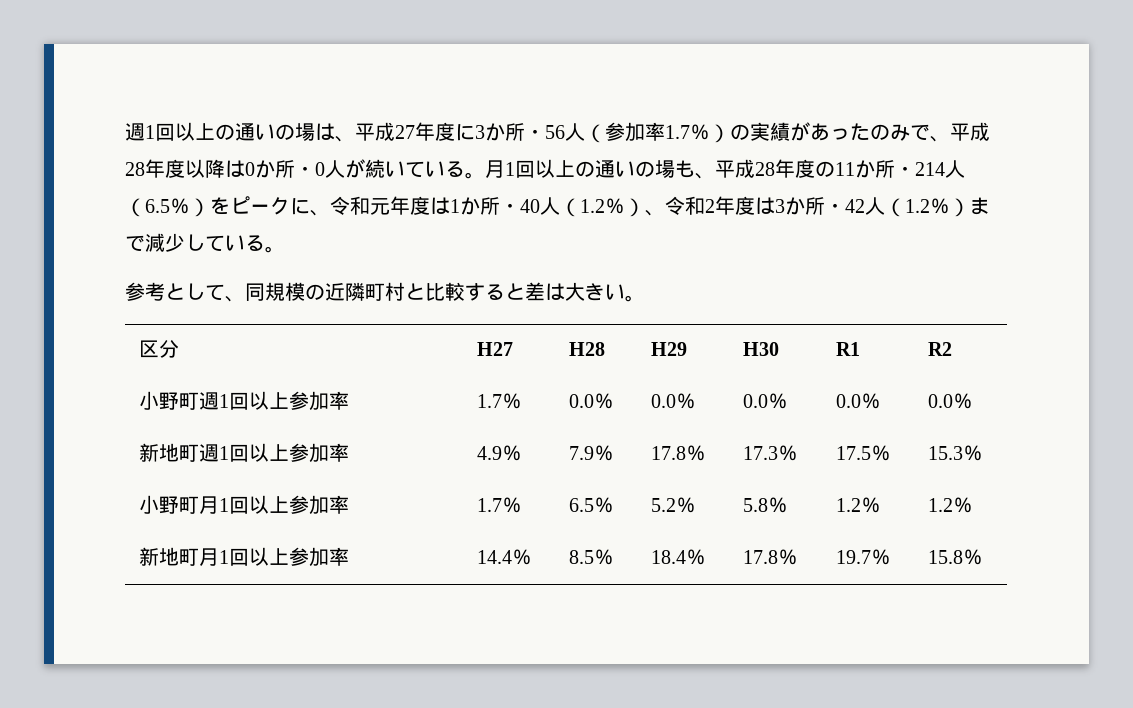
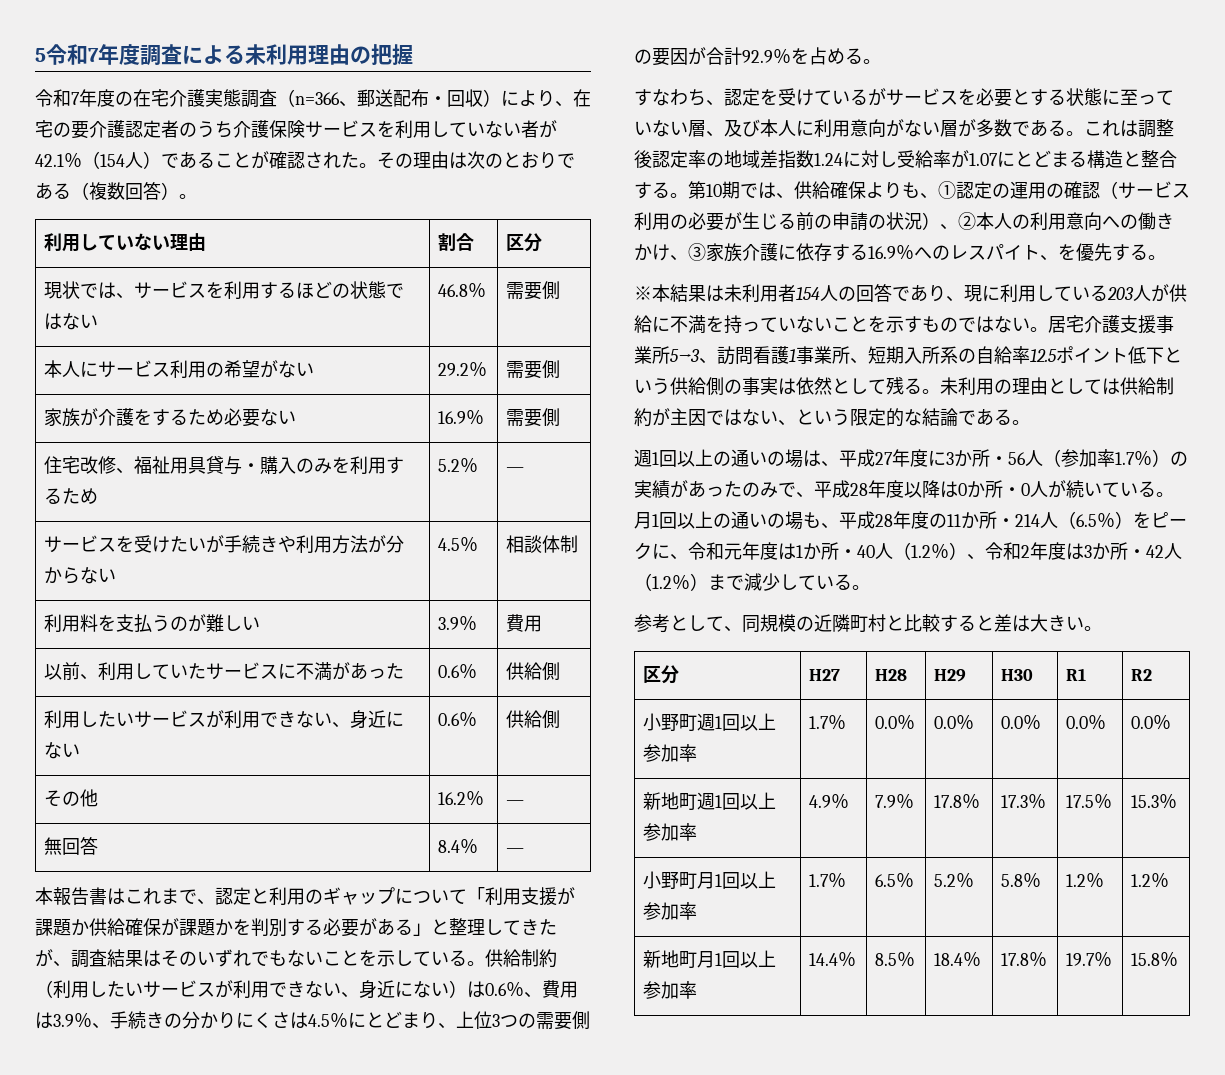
(125, 132) none -> [35,44,413,66] [35,89,591,108] [35,120,557,139] [35,151,575,169] [35,182,197,200] [44,233,207,252] [438,233,475,251] [506,233,543,252] [44,281,405,299] [44,313,99,330] [438,282,487,298] [506,281,561,300] [44,360,315,378] [438,361,488,377] [506,360,561,379] [44,408,297,427] [438,409,485,425] [506,408,561,427] [44,456,405,475] [44,488,99,504] [438,457,479,473] [506,467,525,472] [44,535,405,554] [44,567,117,584] [438,536,479,552] [506,535,579,553] [44,614,261,632] [438,615,478,631] [506,614,543,632] [44,662,405,681] [438,663,478,679] [506,662,561,680] [44,710,405,729] [44,742,81,759] [438,711,478,727] [506,710,561,728] [44,789,99,807] [438,790,485,806] [506,800,525,805] [44,837,99,855] [438,838,479,854] [506,848,525,853] [35,887,575,906] [35,918,557,937] [35,949,557,968] [35,980,578,999] [35,1011,590,1030] [634,47,881,66] [634,88,1174,107] [634,119,1174,138] [634,150,1177,169] [634,181,1190,199] [634,212,1174,231] [634,243,1166,262] [634,284,1187,302] [634,315,1174,334] [634,346,1182,365] [634,377,1174,395] [634,408,1030,427] 5令和7年度調査による未利用理由の把握 // 令和7年度の在宅介護実態調査（n=366、郵送配布・回収）により、在宅の要介護認定者のうち介護保険サービスを利用していない者が42.1％（154人）であることが確認された。その理由は次のとおりである（複数回答）。 // 利用していない理由 | 割合 | 区分 // 現状では、サービスを利用するほどの状態ではない | 46.8％ | 需要側 // 本人にサービス利用の希望がない | 29.2％ | 需要側 // 家族が介護をするため必要ない | 16.9％ | 需要側 // 住宅改修、福祉用具貸与・購入のみを利用するため | 5.2％ | ― // サービスを受けたいが手続きや利用方法が分からない | 4.5％ | 相談体制 // 利用料を支払うのが難しい | 3.9％ | 費用 // 以前、利用していたサービスに不満があった | 0.6％ | 供給側 // 利用したいサービスが利用できない、身近にない | 0.6％ | 供給側 // その他 | 16.2％ | ― // 無回答 | 8.4％ | ― // 本報告書はこれまで、認定と利用のギャップについて「利用支援が課題か供給確保が課題かを判別する必要がある」と整理してきたが、調査結果はそのいずれでもないことを示している。供給制約（利用したいサービスが利用できない、身近にない）は0.6％、費用は3.9％、手続きの分かりにくさは4.5％にとどまり、上位3つの需要側の要因が合計92.9％を占める。 // すなわち、認定を受けているがサービスを必要とする状態に至っていない層、及び本人に利用意向がない層が多数である。これは調整後認定率の地域差指数1.24に対し受給率が1.07にとどまる構造と整合する。第10期では、供給確保よりも、①認定の運用の確認（サービス利用の必要が生じる前の申請の状況）、②本人の利用意向への働きかけ、③家族介護に依存する16.9％へのレスパイト、を優先する。 // ※本結果は未利用者154人の回答であり、現に利用している203人が供給に不満を持っていないことを示すものではない。居宅介護支援事業所5→3、訪問看護1事業所、短期入所系の自給率12.5ポイント低下という供給側の事実は依然として残る。未利用の理由としては供給制約が主因ではない、という限定的な結論である。 //

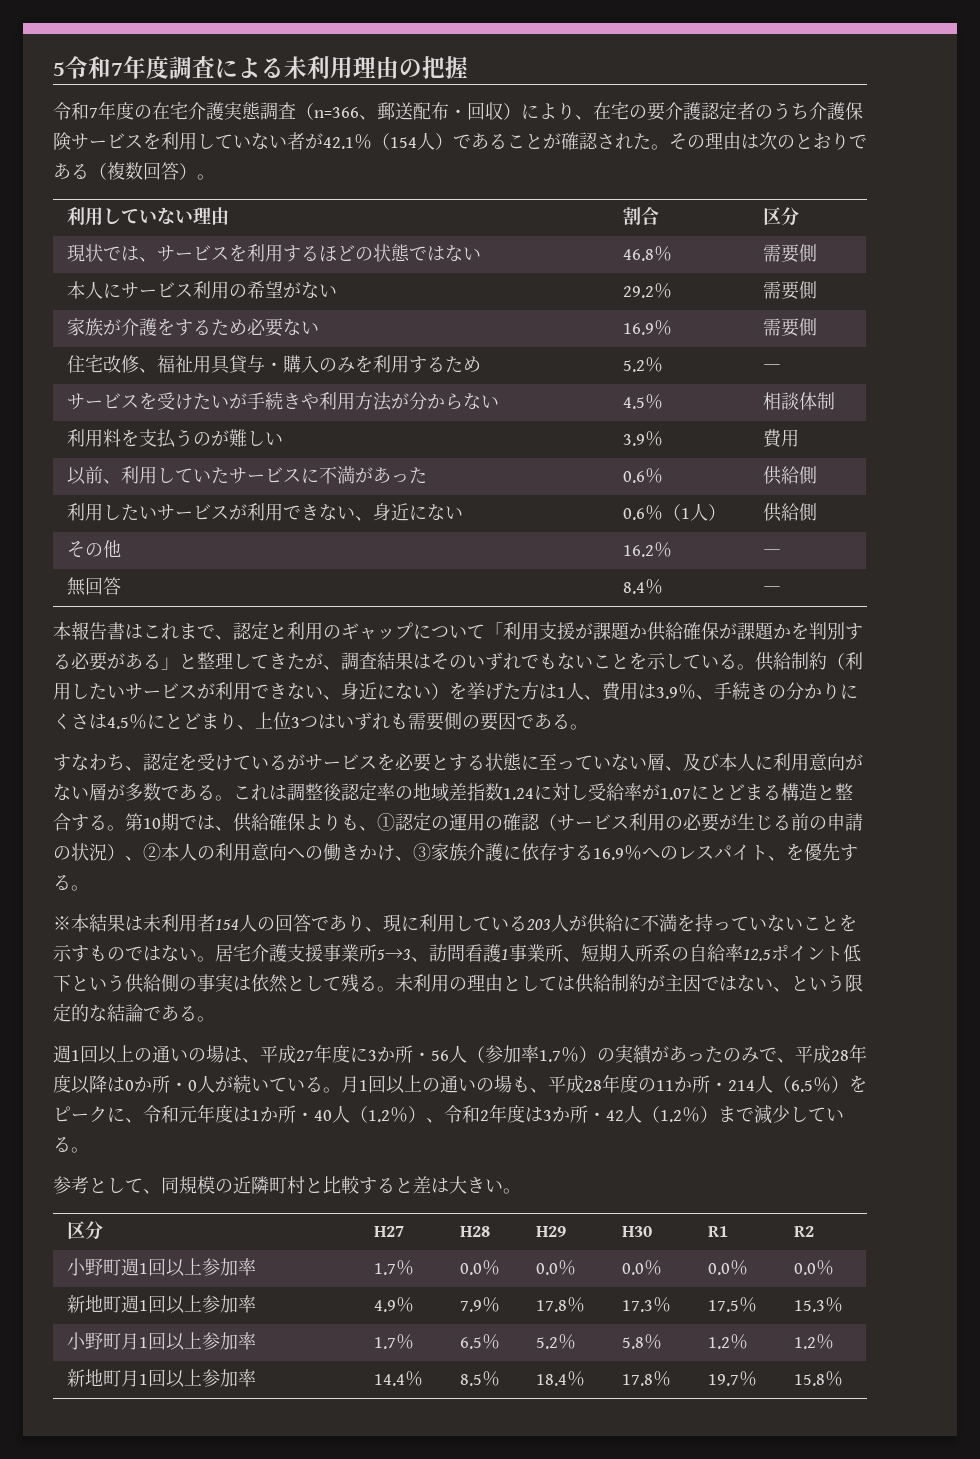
(478, 719) none -> [663,503,727,521] （1人）
[467,981,524,998] は0.6％ -> [449,682,584,700] を挙げた方は1人
[518,1013,536,1028] の -> [318,712,408,730] はいずれも
[688,47,845,65] が合計92.9％を占め -> [516,713,552,729] であ

